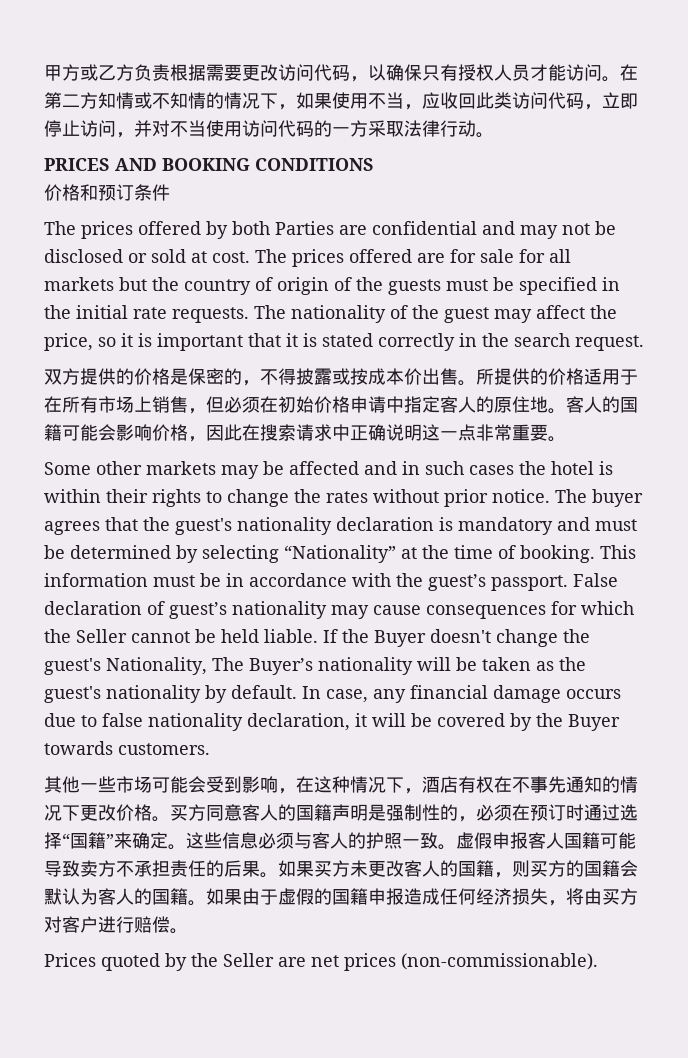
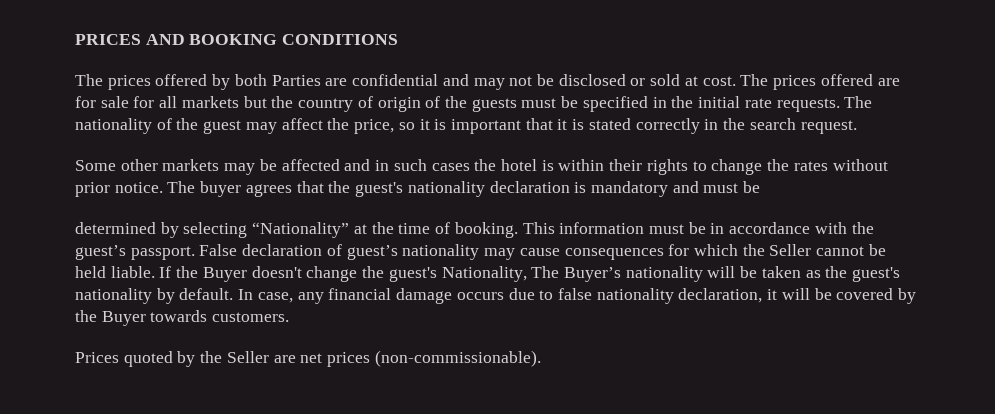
[44,64,638,82] [44,92,638,110] [44,120,494,138] 甲方或乙方负责根据需要更改访问代码，以确保只有授权人员才能访问。在第二方知情或不知情的情况下，如果使用不当，应收回此类访问代码，立即停止访问，并对不当使用访问代码的一方采取法律行动。 // -> (75, 39) none
[44,184,170,201] // 价格和预订条件 -> (399, 39) none
[44,368,638,386] [44,396,638,414] [44,424,566,442] // 双方提供的价格是保密的，不得披露或按成本价出售。所提供的价格适用于在所有市场上销售，但必须在初始价格申请中指定客人的原住地。客人的国籍可能会影响价格，因此在搜索请求中正确说明这一点非常重要。 -> (857, 127) none
(65, 552) none -> (761, 187) //
[44,776,638,794] [44,804,638,822] [44,832,636,850] [44,860,638,878] [44,888,638,906] [44,916,188,934] // 其他一些市场可能会受到影响，在这种情况下，酒店有权在不事先通知的情况下更改价格。买方同意客人的国籍声明是强制性的，必须在预订时通过选择“国籍”来确定。这些信息必须与客人的护照一致。虚假申报客人国籍可能导致卖方不承担责任的后果。如果买方未更改客人的国籍，则买方的国籍会默认为客人的国籍。如果由于虚假的国籍申报造成任何经济损失，将由买方对客户进行赔偿。 -> (290, 317) none

